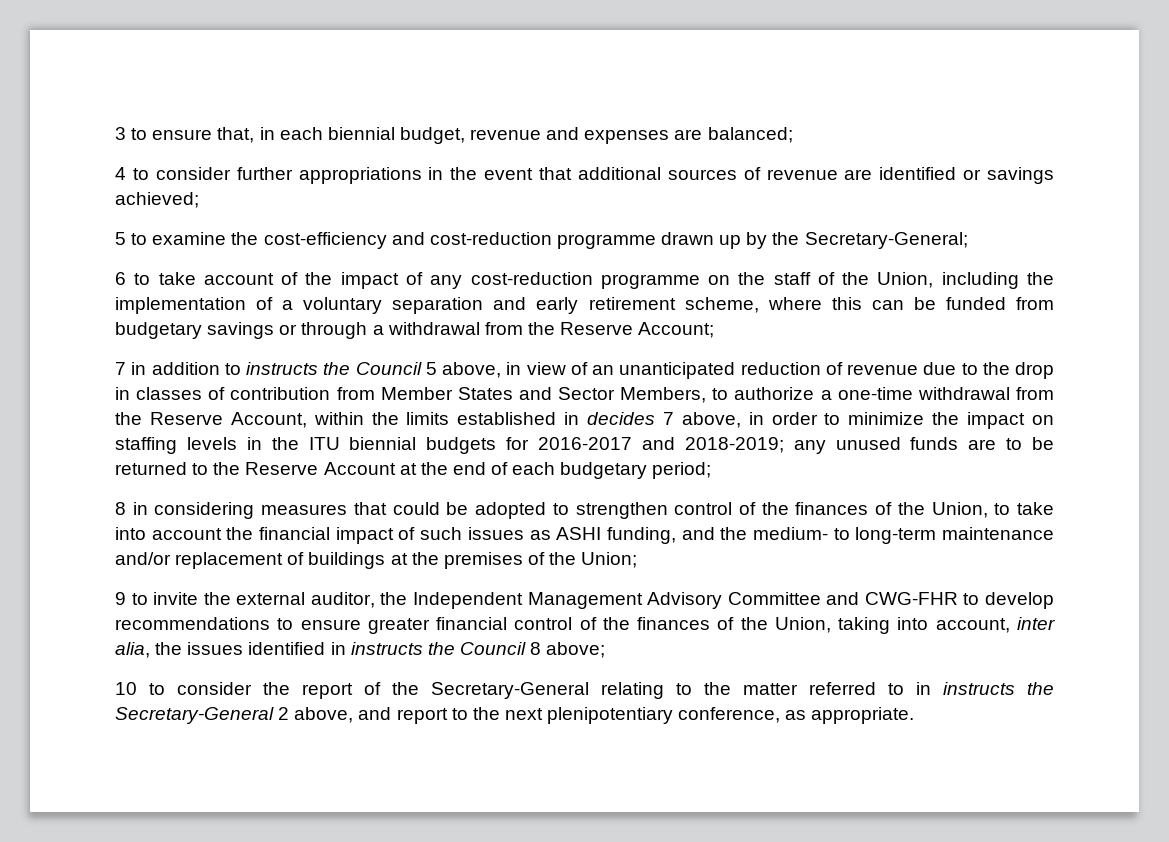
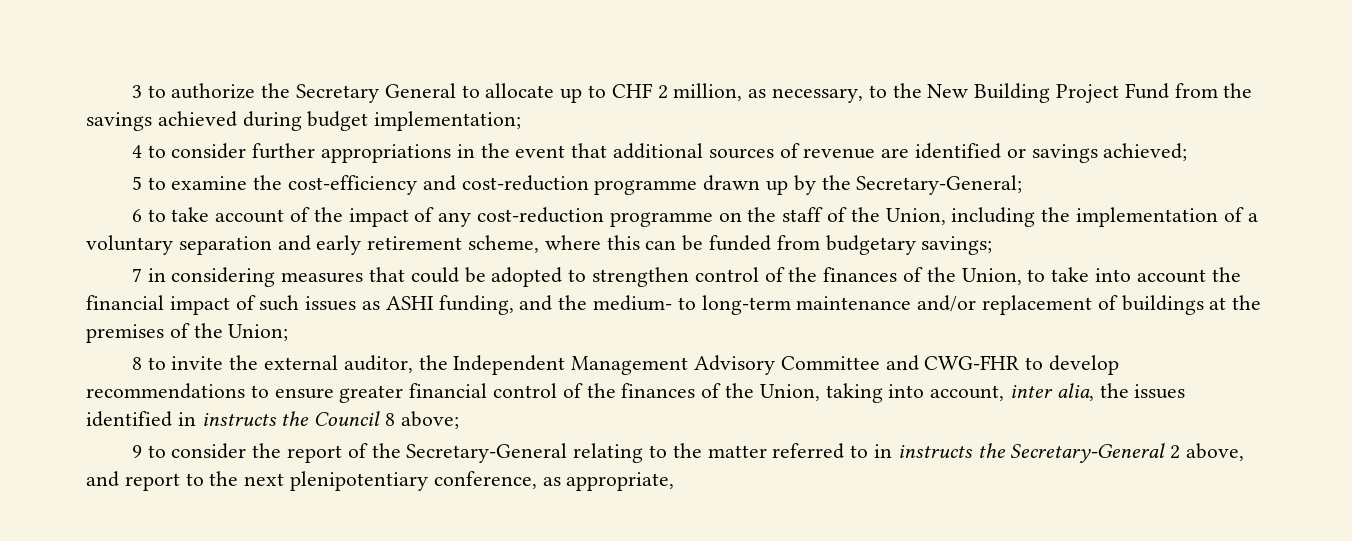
[152,127,793,144] ensure that, in each biennial budget, revenue and expenses are balanced; -> [171,83,1253,103] [86,111,522,131] authorize the Secretary General to allocate up to CHF 2 million, as necessary, to the New Building Project Fund from the savings achieved during budget implementation;
[207,322,715,339] [115,362,1054,379] [115,387,1054,403] [115,412,1054,429] [115,437,1054,454] [115,462,712,479] [115,502,126,515] savings or through a withdrawal from the Reserve Account; // 7 in addition to instructs the Council 5 above, in view of an unanticipated reduction of revenue due to the drop in classes of contribution from Member States and Sector Members, to authorize a one-time withdrawal from the Reserve Account, within the limits established in decides 7 above, in order to minimize the impact on staffing levels in the ITU biennial budgets for 2016-2017 and 2018-2019; any unused funds are to be returned to the Reserve Account at the end of each budgetary period; // 8 -> [921,236,993,255] [131,268,142,282] savings; // 7
[115,592,126,605] 9 -> [131,357,142,370] 8
[115,682,137,695] 10 -> [131,445,142,458] 9
[811,707,915,724] appropriate. -> [566,472,675,491] appropriate,

